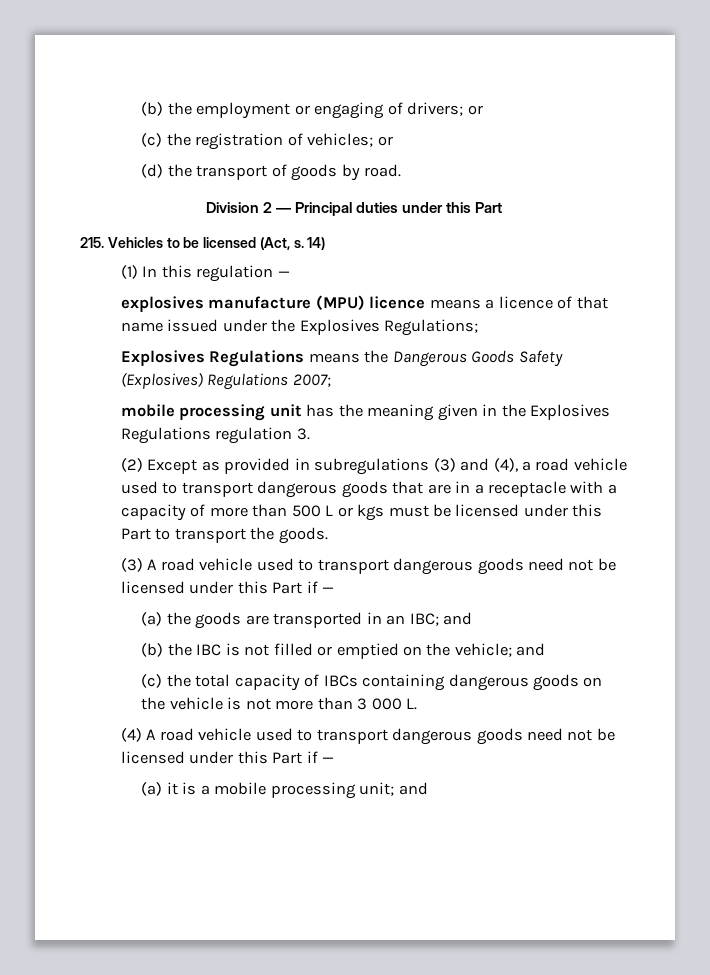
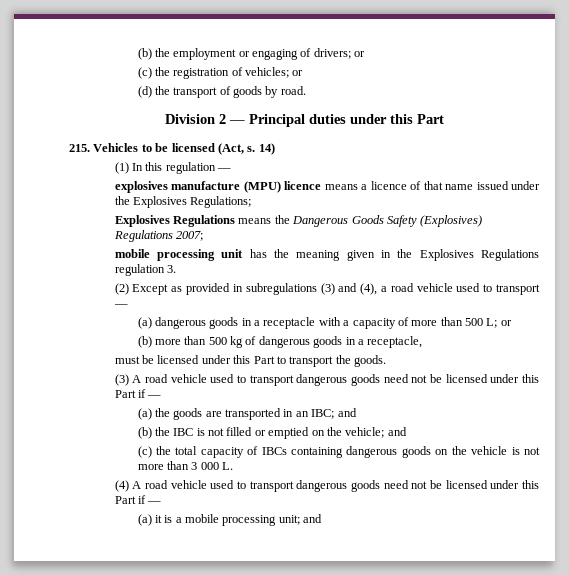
[257,481,451,498] dangerous goods that are -> [113,304,128,307] [137,317,239,329] — // (a) dangerous goods
[325,504,385,521] L or kgs -> [486,318,512,328] [137,336,423,348] L; or // (b) more than 500 kg of dangerous goods in a receptacle, //

